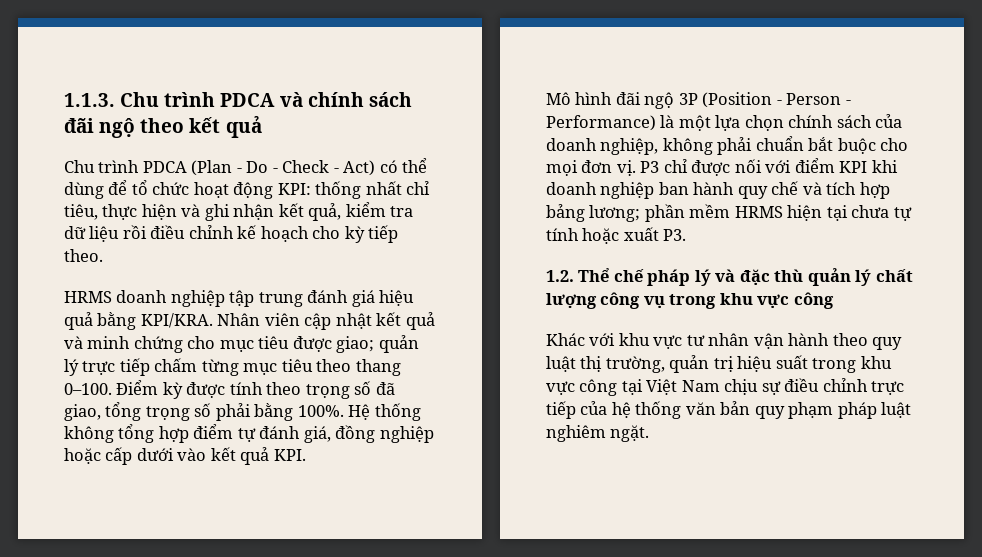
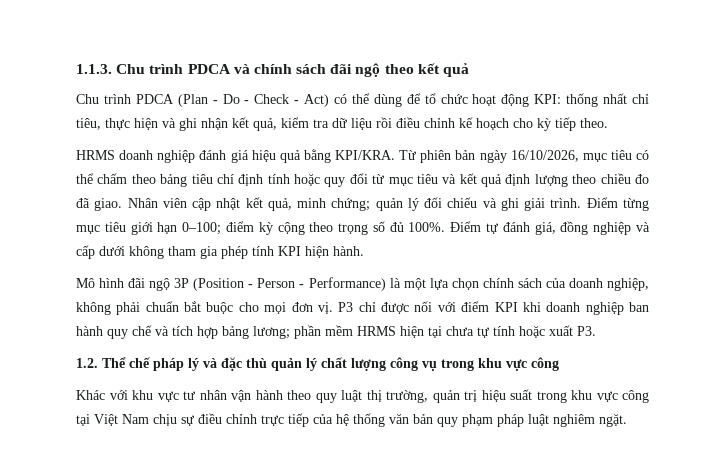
[229,290,303,307] tập trung -> (196, 156) none
(213, 320) none -> [399,150,649,163] [76,173,650,187] [76,198,123,211] Từ phiên bản ngày 16/10/2026, mục tiêu có thể chấm theo bảng tiêu chí định tính hoặc quy đổi từ mục tiêu và kết quả định lượng theo chiều đo đã giao.
[405,312,435,330] [64,335,419,353] [64,358,401,376] [64,380,395,399] [64,402,421,421] [64,424,234,443] quả và minh chứng cho mục tiêu được giao; quản lý trực tiếp chấm từng mục tiêu theo thang 0–100. Điểm kỳ được tính theo trọng số đã giao, tổng trọng số phải bằng 100%. Hệ thống không tổng hợp điểm -> [267,197,649,211] [76,221,482,235] quả, minh chứng; quản lý đối chiếu và ghi giải trình. Điểm từng mục tiêu giới hạn 0–100; điểm kỳ cộng theo trọng số đủ 100%. Điểm
[64,448,101,464] hoặc -> [635,222,650,232] và
[177,447,306,465] vào kết quả KPI. -> [129,246,364,259] không tham gia phép tính KPI hiện hành.

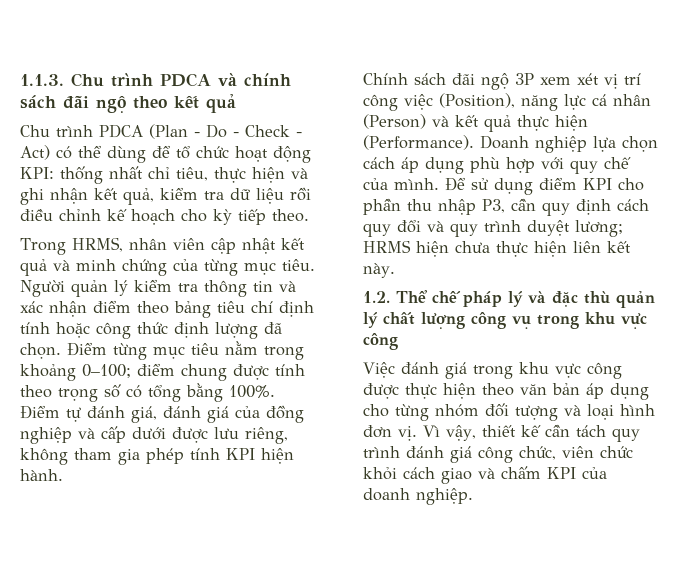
[76,149,649,163] [76,173,128,184] HRMS doanh nghiệp đánh giá hiệu quả bằng KPI/KRA. Từ phiên bản ngày 16/10/2026, mục tiêu có thể chấm -> [20,237,305,255] [20,259,315,276] [20,279,296,297] [20,300,131,317] Trong HRMS, nhân viên cập nhật kết quả và minh chứng của từng mục tiêu. Người quản lý kiểm tra thông tin và xác nhận điểm
[324,173,650,187] [76,197,649,211] [76,221,404,235] quy đổi từ mục tiêu và kết quả định lượng theo chiều đo đã giao. Nhân viên cập nhật kết quả, minh chứng; quản lý đối chiếu và ghi giải trình. Điểm từng mục tiêu giới hạn 0–100; điểm kỳ cộng theo trọng số đủ -> [96,322,282,339] [20,341,304,360] [20,363,305,381] [20,383,223,402] công thức định lượng đã chọn. Điểm từng mục tiêu nằm trong khoảng 0–100; điểm chung được tính theo trọng số có tổng bằng
(556, 228) none -> [163,406,260,423] đánh giá của
(125, 251) none -> [172,427,288,444] được lưu riêng,
[76,278,125,288] Mô hình -> [363,73,446,85] Chính sách
[193,277,649,291] [76,301,649,315] [76,325,596,339] (Position - Person - Performance) là một lựa chọn chính sách của doanh nghiệp, không phải chuẩn bắt buộc cho mọi đơn vị. P3 chỉ được nối với điểm KPI khi doanh nghiệp ban hành quy chế và tích hợp bảng lương; phần mềm HRMS hiện tại chưa tự tính hoặc xuất P3. -> [540,73,641,89] [363,93,651,111] [363,114,588,132] [363,135,658,153] [363,157,631,174] [363,177,644,195] [363,198,649,216] [363,220,623,237] [363,240,631,257] [363,263,395,278] xem xét vị trí công việc (Position), năng lực cá nhân (Person) và kết quả thực hiện (Performance). Doanh nghiệp lựa chọn cách áp dụng phù hợp với quy chế của mình. Để sử dụng điểm KPI cho phần thu nhập P3, cần quy định cách quy đổi và quy trình duyệt lương; HRMS hiện chưa thực hiện liên kết này.
[76,389,649,403] [76,413,627,427] Khác với khu vực tư nhân vận hành theo quy luật thị trường, quản trị hiệu suất trong khu vực công tại Việt Nam chịu sự điều chỉnh trực tiếp của hệ thống văn bản quy phạm pháp luật nghiêm ngặt. -> [363,362,622,379] [363,383,649,400] [363,403,655,421] [363,424,640,442] [363,446,633,463] [363,466,607,484] [363,488,473,505] Việc đánh giá trong khu vực công được thực hiện theo văn bản áp dụng cho từng nhóm đối tượng và loại hình đơn vị. Vì vậy, thiết kế cần tách quy trình đánh giá công chức, viên chức khỏi cách giao và chấm KPI của doanh nghiệp.

